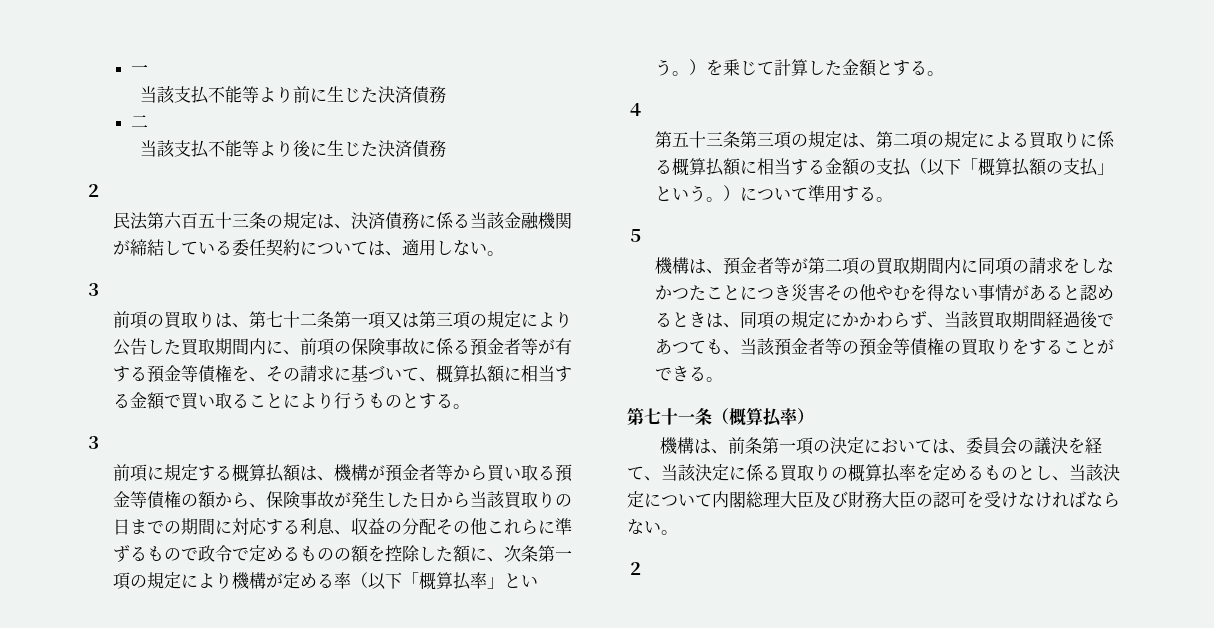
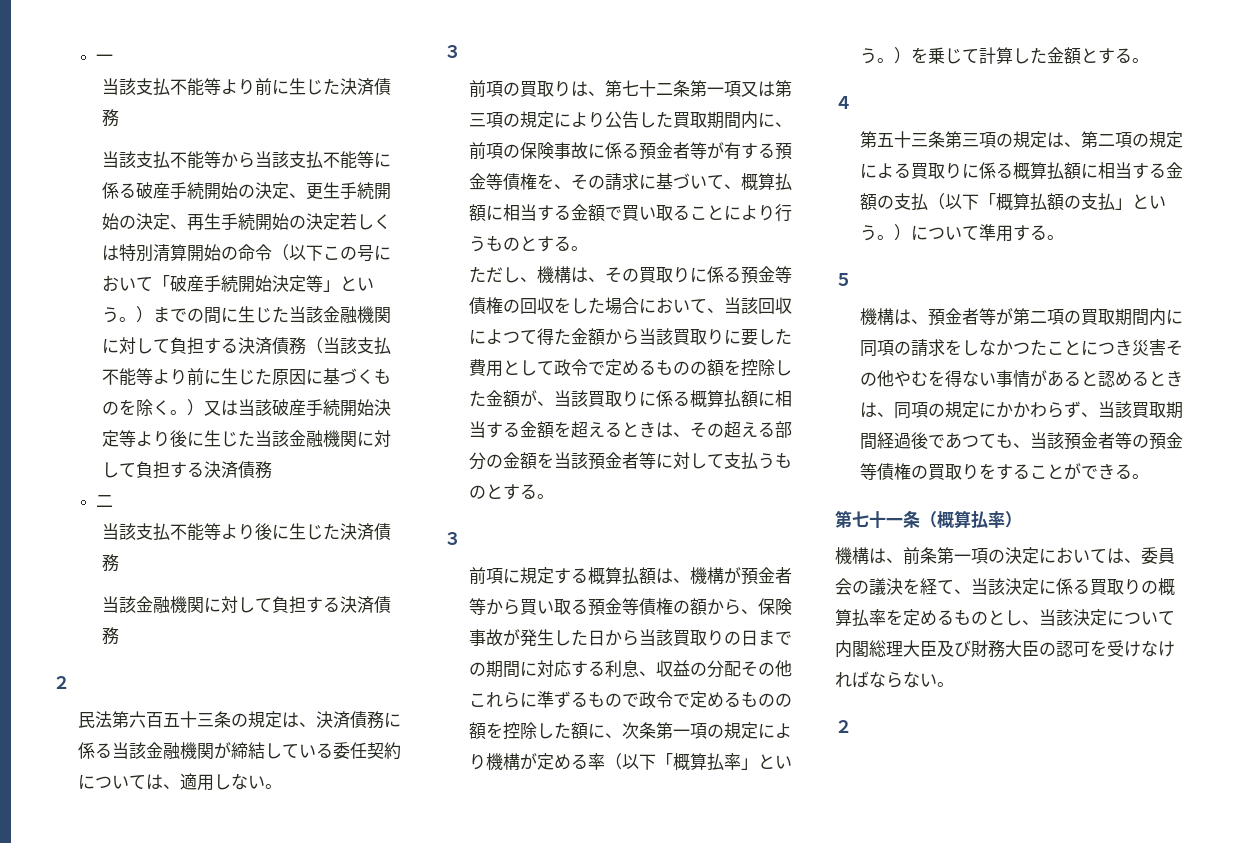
(447, 94) none -> [102,151,392,169] [102,182,392,200] [102,213,392,231] [102,244,392,262] [102,275,375,293] [102,306,392,324] [102,337,392,355] [102,368,392,386] [102,399,392,417] [102,430,392,447] [102,461,273,479] // 当該支払不能等から当該支払不能等に係る破産手続開始の決定、更生手続開始の決定、再生手続開始の決定若しくは特別清算開始の命令（以下この号において「破産手続開始決定等」という。）までの間に生じた当該金融機関に対して負担する決済債務（当該支払不能等より前に生じた原因に基づくものを除く。）又は当該破産手続開始決定等より後に生じた当該金融機関に対して負担する決済債務
(447, 148) none -> [102,596,392,613] [102,627,120,645] // 当該金融機関に対して負担する決済債務
(470, 406) none -> [468,266,792,284] [468,297,792,315] [468,328,792,346] [468,359,792,377] [468,390,792,408] [468,421,792,438] [468,452,792,470] [468,484,554,500] // ただし、機構は、その買取りに係る預金等債権の回収をした場合において、当該回収によつて得た金額から当該買取りに要した費用として政令で定めるものの額を控除した金額が、当該買取りに係る概算払額に相当する金額を超えるときは、その超える部分の金額を当該預金者等に対して支払うものとする。

